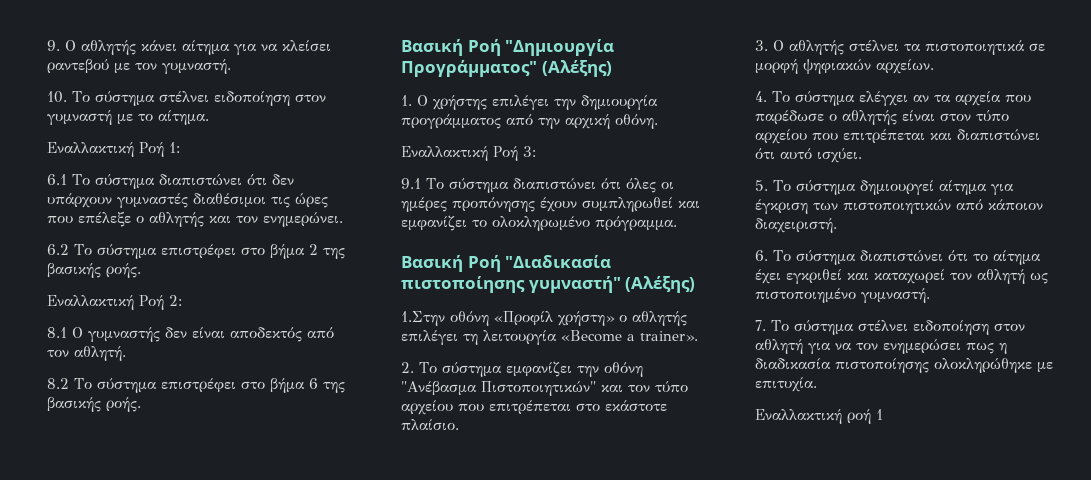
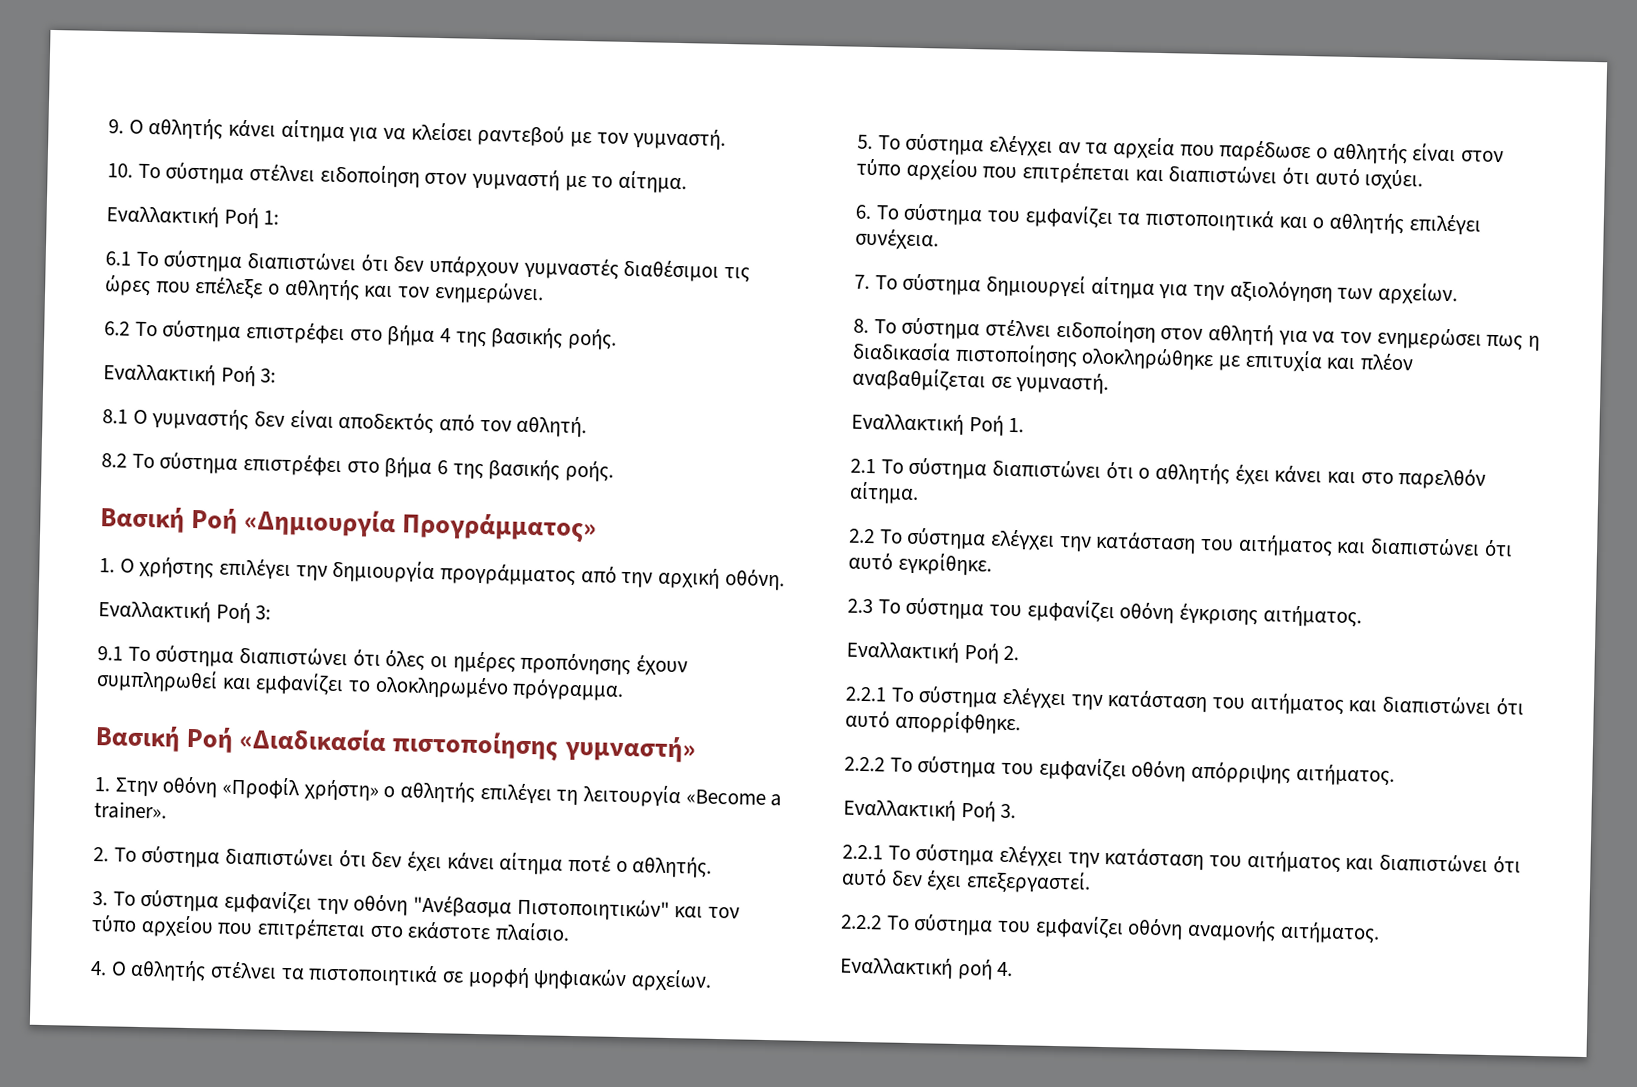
[309,244,318,255] 2 -> [440,328,452,343] 4
[169,295,182,306] 2: -> [260,368,277,383] 3:
[505,39,615,56] [401,60,612,77] "Δημιουργία Προγράμματος" (Αλέξης) -> [244,508,598,543] «Δημιουργία Προγράμματος»
[505,255,612,268] [401,276,696,293] [401,311,445,326] "Διαδικασία πιστοποίησης γυμναστή" (Αλέξης) // 1.Στην -> [239,727,696,763] [94,777,158,797] «Διαδικασία πιστοποίησης γυμναστή» // 1. Στην
(502, 369) none -> [225,847,713,878] [92,889,220,912] διαπιστώνει ότι δεν έχει κάνει αίτημα ποτέ ο αθλητής. // 3. Το σύστημα
[755,40,768,51] 3. -> [90,960,107,976] 4.
[755,91,767,102] 4. -> [857,134,873,150] 5.
[755,180,768,191] 5. -> [855,203,1481,236] [855,228,939,251] [854,274,870,290] 6. Το σύστημα του εμφανίζει τα πιστοποιητικά και ο αθλητής επιλέγει συνέχεια. // 7.
[755,199,1043,214] [755,218,837,233] [755,250,1041,265] [755,269,1048,284] [755,288,930,303] [755,320,766,331] έγκριση των πιστοποιητικών από κάποιον διαχειριστή. // 6. Το σύστημα διαπιστώνει ότι το αίτημα έχει εγκριθεί και καταχωρεί τον αθλητή ως πιστοποιημένο γυμναστή. // 7. -> [1193,280,1459,306] [853,318,869,333] την αξιολόγηση των αρχείων. // 8.
[755,377,817,392] επιτυχία. -> [1244,349,1415,373] [852,367,1110,395] [851,412,1025,436] [850,457,1487,490] [849,481,919,505] [849,527,1513,557] [848,552,992,576] [847,597,1362,628] [846,640,1020,664] [845,686,1524,716] [845,710,1021,735] [844,756,1395,787] [843,798,1017,822] [842,844,1521,873] [841,868,1092,895] [841,914,1380,944] επιτυχία και πλέον αναβαθμίζεται σε γυμναστή. // Εναλλακτική Ροή 1. // 2.1 Το σύστημα διαπιστώνει ότι ο αθλητής έχει κάνει και στο παρελθόν αίτημα. // 2.2 Το σύστημα ελέγχει την κατάσταση του αιτήματος και διαπιστώνει ότι αυτό εγκρίθηκε. // 2.3 Το σύστημα του εμφανίζει οθόνη έγκρισης αιτήματος. // Εναλλακτική Ροή 2. // 2.2.1 Το σύστημα ελέγχει την κατάσταση του αιτήματος και διαπιστώνει ότι αυτό απορρίφθηκε. // 2.2.2 Το σύστημα του εμφανίζει οθόνη απόρριψης αιτήματος. // Εναλλακτική Ροή 3. // 2.2.1 Το σύστημα ελέγχει την κατάσταση του αιτήματος και διαπιστώνει ότι αυτό δεν έχει επεξεργαστεί. // 2.2.2 Το σύστημα του εμφανίζει οθόνη αναμονής αιτήματος.
[876,409,883,420] 1 -> [997,961,1014,977] 4.

